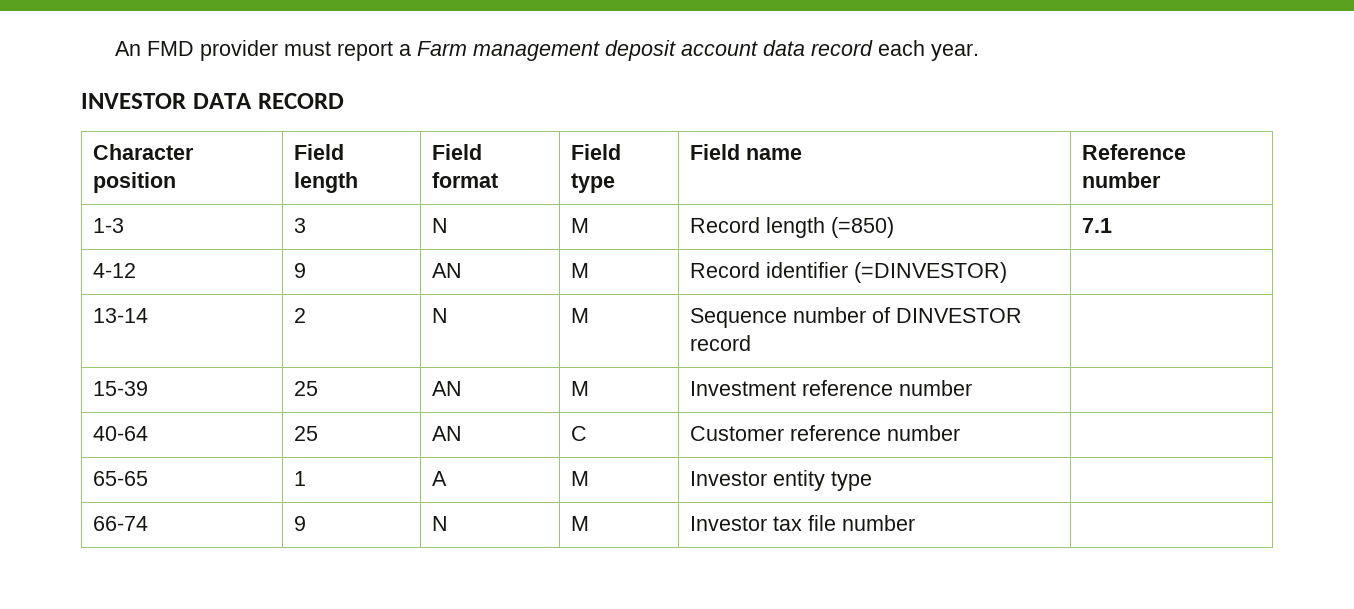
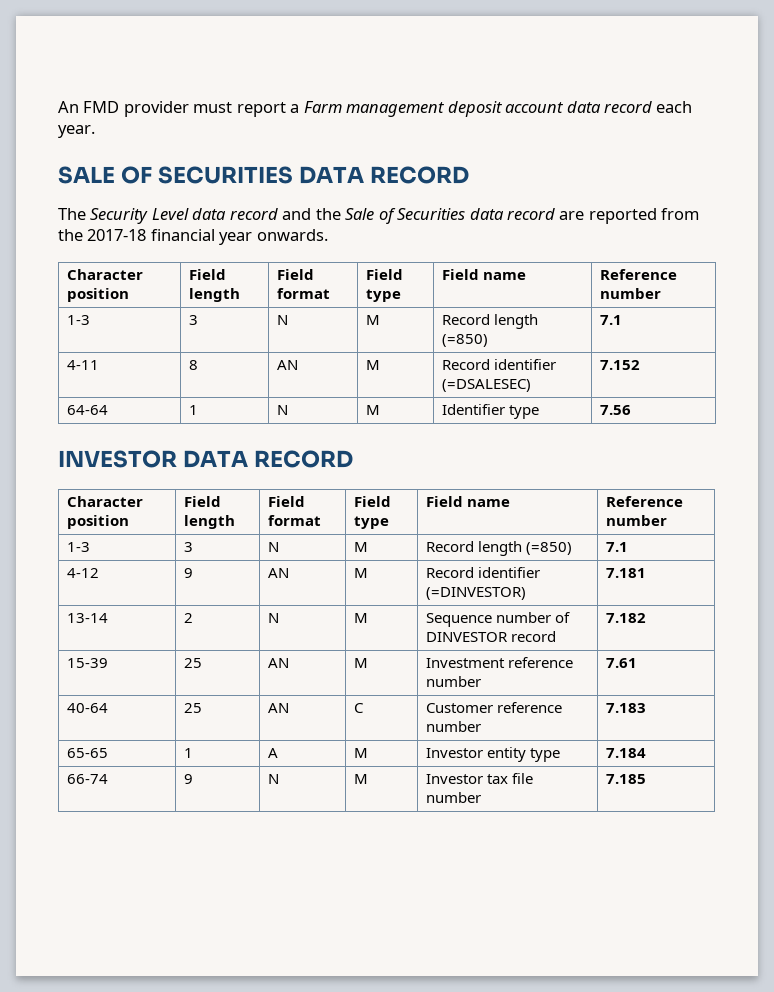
(979, 52) none -> [58,166,469,184] [58,208,700,224] [58,229,328,245] [66,269,143,280] [66,288,129,302] [188,269,226,280] [188,288,240,302] [276,269,314,280] [276,288,330,299] [365,269,403,280] [365,289,401,302] [441,269,526,280] [599,269,677,280] [599,288,661,299] [66,315,90,325] [188,315,198,325] [276,315,288,325] [365,315,380,325] [441,314,538,329] [441,334,488,347] [599,315,622,325] [66,360,99,370] [188,360,198,370] [276,360,298,370] [365,360,380,370] [441,359,556,370] [441,379,531,392] [599,360,640,370] [66,405,108,415] [188,405,198,415] [276,405,288,415] [365,405,380,415] [441,404,539,419] [599,405,631,415] // SALE OF SECURITIES DATA RECORD // The Security Level data record and the Sale of Securities data record are reported from the 2017-18 financial year onwards. // Character position | Field length | Field format | Field type | Field name | Reference number // 1-3 | 3 | N | M | Record length (=850) | 7.1 // 4-11 | 8 | AN | M | Record identifier (=DSALESEC) | 7.152 // 64-64 | 1 | N | M | Identifier type | 7.56
(1007, 272) none -> [605,568,646,578] 7.181
(751, 343) none -> [605,613,646,623] 7.182
(972, 388) none -> [605,658,637,668] 7.61
(960, 433) none -> [605,703,646,713] 7.183
(872, 481) none -> [605,748,646,758] 7.184
(915, 523) none -> [605,774,646,784] 7.185

